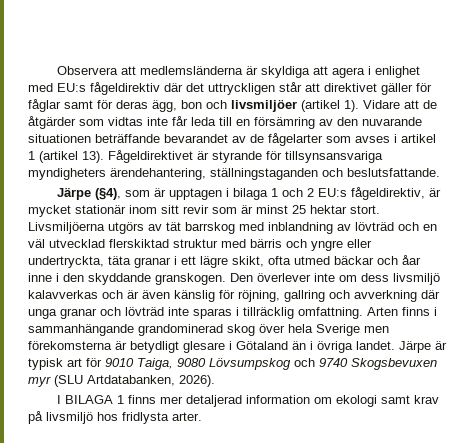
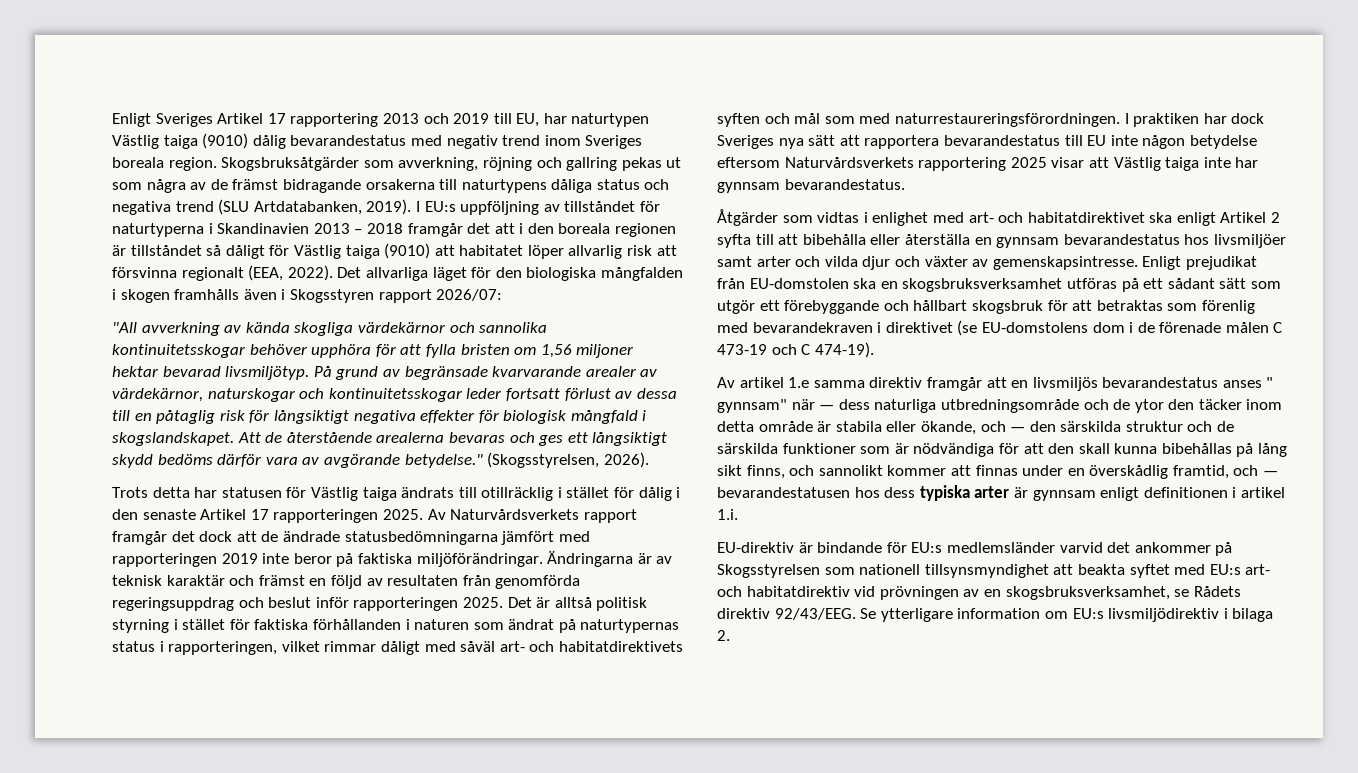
[57,66,421,78] [28,82,432,95] [28,99,437,112] [28,116,422,129] [28,133,436,146] [28,150,383,163] [28,168,440,180] [57,187,442,200] [28,205,380,217] [28,222,437,234] [28,239,372,251] [28,255,421,268] [28,273,440,285] [28,290,440,302] [28,307,437,319] [28,324,389,336] [28,341,447,353] [28,358,437,370] [28,375,215,387] [57,395,440,407] [28,411,202,424] Observera att medlemsländerna är skyldiga att agera i enlighet med EU:s fågeldirektiv där det uttryckligen står att direktivet gäller för fåglar samt för deras ägg, bon och livsmiljöer (artikel 1). Vidare att de åtgärder som vidtas inte får leda till en försämring av den nuvarande situationen beträffande bevarandet av de fågelarter som avses i artikel 1 (artikel 13). Fågeldirektivet är styrande för tillsynsansvariga myndigheters ärendehantering, ställningstaganden och beslutsfattande. // Järpe (§4), som är upptagen i bilaga 1 och 2 EU:s fågeldirektiv, är mycket stationär inom sitt revir som är minst 25 hektar stort. Livsmiljöerna utgörs av tät barrskog med inblandning av lövträd och en väl utvecklad flerskiktad struktur med bärris och yngre eller undertryckta, täta granar i ett lägre skikt, ofta utmed bäckar och åar inne i den skyddande granskogen. Den överlever inte om dess livsmiljö kalavverkas och är även känslig för röjning, gallring och avverkning där unga granar och lövträd inte sparas i tillräcklig omfattning. Arten finns i sammanhängande grandominerad skog över hela Sverige men förekomsterna är betydligt glesare i Götaland än i övriga landet. Järpe är typisk art för 9010 Taiga, 9080 Lövsumpskog och 9740 Skogsbevuxen myr (SLU Artdatabanken, 2026). // I BILAGA 1 finns mer detaljerad information om ekologi samt krav på livsmiljö hos fridlysta arter. -> [112,113,650,127] [112,133,643,149] [112,157,682,171] [112,179,670,193] [112,199,660,215] [112,223,677,237] [112,243,677,259] [112,265,683,281] [112,289,503,303] [112,322,548,336] [112,344,634,358] [112,366,658,380] [112,388,677,402] [112,410,647,424] [112,432,668,446] [112,452,649,468] [112,487,681,501] [112,509,637,523] [112,531,590,545] [112,551,673,567] [112,575,581,589] [112,597,648,611] [112,619,680,633] [112,641,683,655] [717,113,1265,127] [717,135,1257,149] [717,157,1259,171] [717,179,905,193] [717,209,1281,226] [717,234,1286,248] [717,256,1257,270] [717,278,1281,292] [717,300,1255,314] [717,320,1283,336] [717,342,874,358] [717,377,1274,391] [717,399,1283,413] [717,421,1235,435] [717,443,1288,457] [717,465,1279,479] [717,485,1285,501] [717,509,738,520] [717,542,1233,556] [717,564,1271,578] [717,586,1241,600] [717,608,1274,622] [717,630,730,641] Enligt Sveriges Artikel 17 rapportering 2013 och 2019 till EU, har naturtypen Västlig taiga (9010) dålig bevarandestatus med negativ trend inom Sveriges boreala region. Skogsbruksåtgärder som avverkning, röjning och gallring pekas ut som några av de främst bidragande orsakerna till naturtypens dåliga status och negativa trend (SLU Artdatabanken, 2019). I EU:s uppföljning av tillståndet för naturtyperna i Skandinavien 2013 – 2018 framgår det att i den boreala regionen är tillståndet så dåligt för Västlig taiga (9010) att habitatet löper allvarlig risk att försvinna regionalt (EEA, 2022). Det allvarliga läget för den biologiska mångfalden i skogen framhålls även i Skogsstyren rapport 2026/07: // "All avverkning av kända skogliga värdekärnor och sannolika kontinuitetsskogar behöver upphöra för att fylla bristen om 1,56 miljoner hektar bevarad livsmiljötyp. På grund av begränsade kvarvarande arealer av värdekärnor, naturskogar och kontinuitetsskogar leder fortsatt förlust av dessa till en påtaglig risk för långsiktigt negativa effekter för biologisk mångfald i skogslandskapet. Att de återstående arealerna bevaras och ges ett långsiktigt skydd bedöms därför vara av avgörande betydelse." (Skogsstyrelsen, 2026). // Trots detta har statusen för Västlig taiga ändrats till otillräcklig i stället för dålig i den senaste Artikel 17 rapporteringen 2025. Av Naturvårdsverkets rapport framgår det dock att de ändrade statusbedömningarna jämfört med rapporteringen 2019 inte beror på faktiska miljöförändringar. Ändringarna är av teknisk karaktär och främst en följd av resultaten från genomförda regeringsuppdrag och beslut inför rapporteringen 2025. Det är alltså politisk styrning i stället för faktiska förhållanden i naturen som ändrat på naturtypernas status i rapporteringen, vilket rimmar dåligt med såväl art- och habitatdirektivets syften och mål som med naturrestaureringsförordningen. I praktiken har dock Sveriges nya sätt att rapportera bevarandestatus till EU inte någon betydelse eftersom Naturvårdsverkets rapportering 2025 visar att Västlig taiga inte har gynnsam bevarandestatus. // Åtgärder som vidtas i enlighet med art- och habitatdirektivet ska enligt Artikel 2 syfta till att bibehålla eller återställa en gynnsam bevarandestatus hos livsmiljöer samt arter och vilda djur och växter av gemenskapsintresse. Enligt prejudikat från EU-domstolen ska en skogsbruksverksamhet utföras på ett sådant sätt som utgör ett förebyggande och hållbart skogsbruk för att betraktas som förenlig med bevarandekraven i direktivet (se EU-domstolens dom i de förenade målen C 473-19 och C 474-19). // Av artikel 1.e samma direktiv framgår att en livsmiljös bevarandestatus anses " gynnsam" när — dess naturliga utbredningsområde och de ytor den täcker inom detta område är stabila eller ökande, och — den särskilda struktur och de särskilda funktioner som är nödvändiga för att den skall kunna bibehållas på lång sikt finns, och sannolikt kommer att finnas under en överskådlig framtid, och — bevarandestatusen hos dess typiska arter är gynnsam enligt definitionen i artikel 1.i. // EU-direktiv är bindande för EU:s medlemsländer varvid det ankommer på Skogsstyrelsen som nationell tillsynsmyndighet att beakta syftet med EU:s art- och habitatdirektiv vid prövningen av en skogsbruksverksamhet, se Rådets direktiv 92/43/EEG. Se ytterligare information om EU:s livsmiljödirektiv i bilaga 2.

